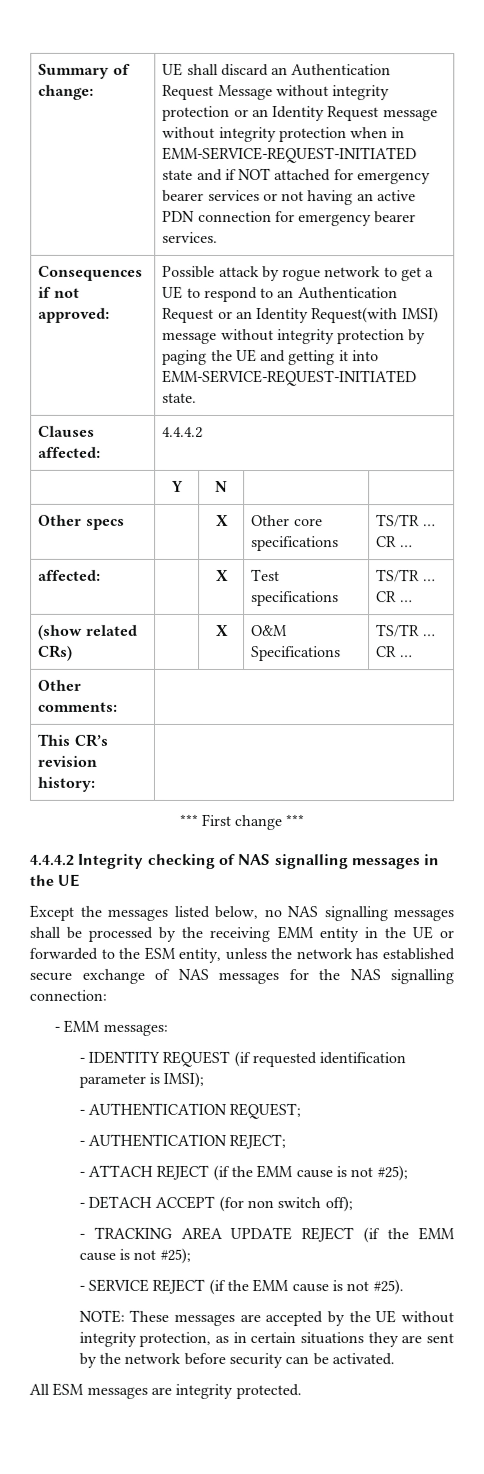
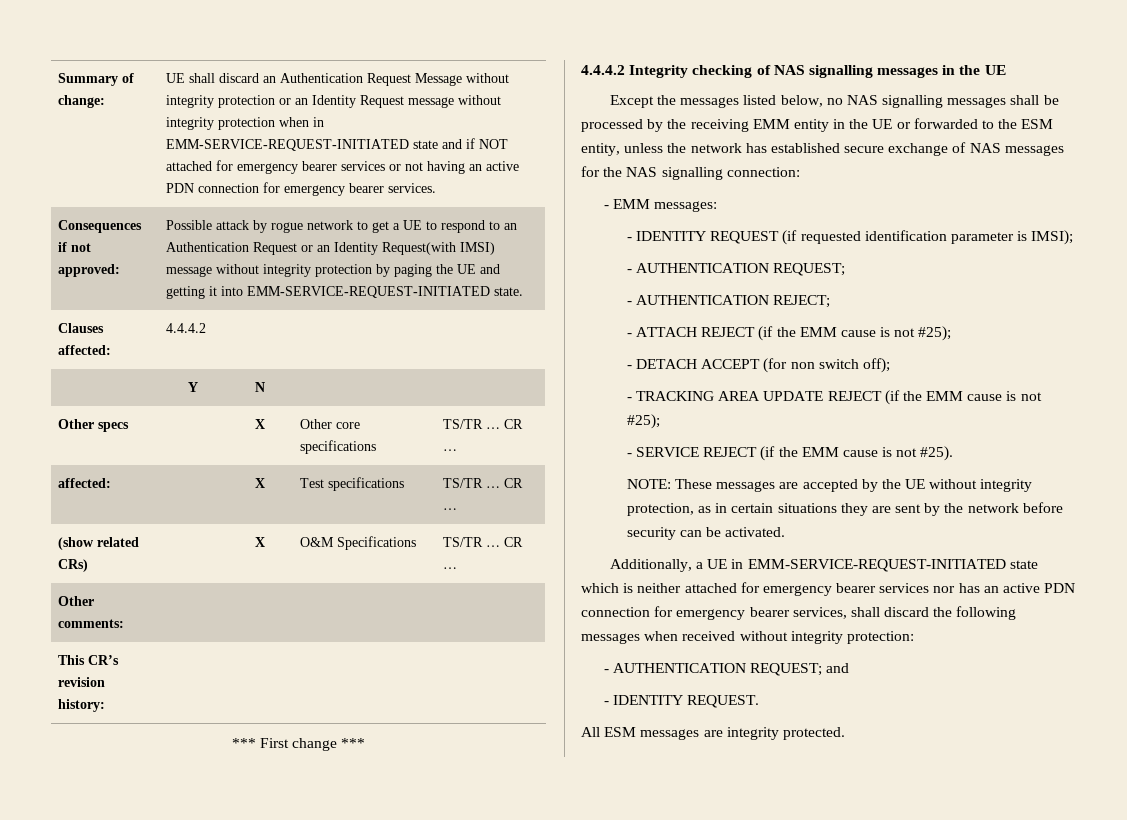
(396, 1359) none -> [609,559,1038,572] [581,582,1076,596] [581,606,1017,620] [581,631,914,644] [603,663,850,676] [603,695,760,708] // Additionally, a UE in EMM-SERVICE-REQUEST-INITIATED state which is neither attached for emergency bearer services nor has an active PDN connection for emergency bearer services, shall discard the following messages when received without integrity protection: // - AUTHENTICATION REQUEST; and // - IDENTITY REQUEST.

